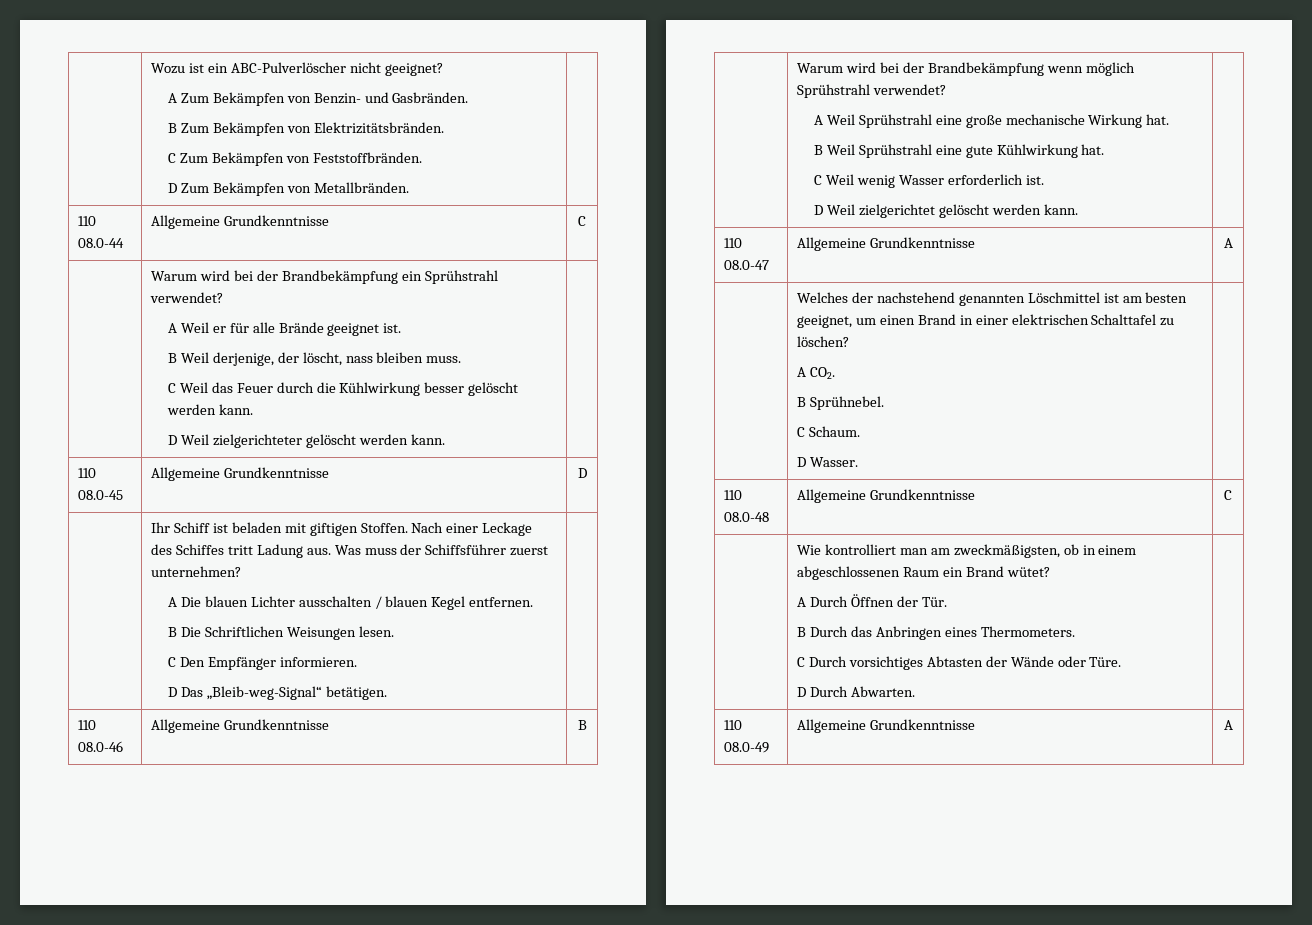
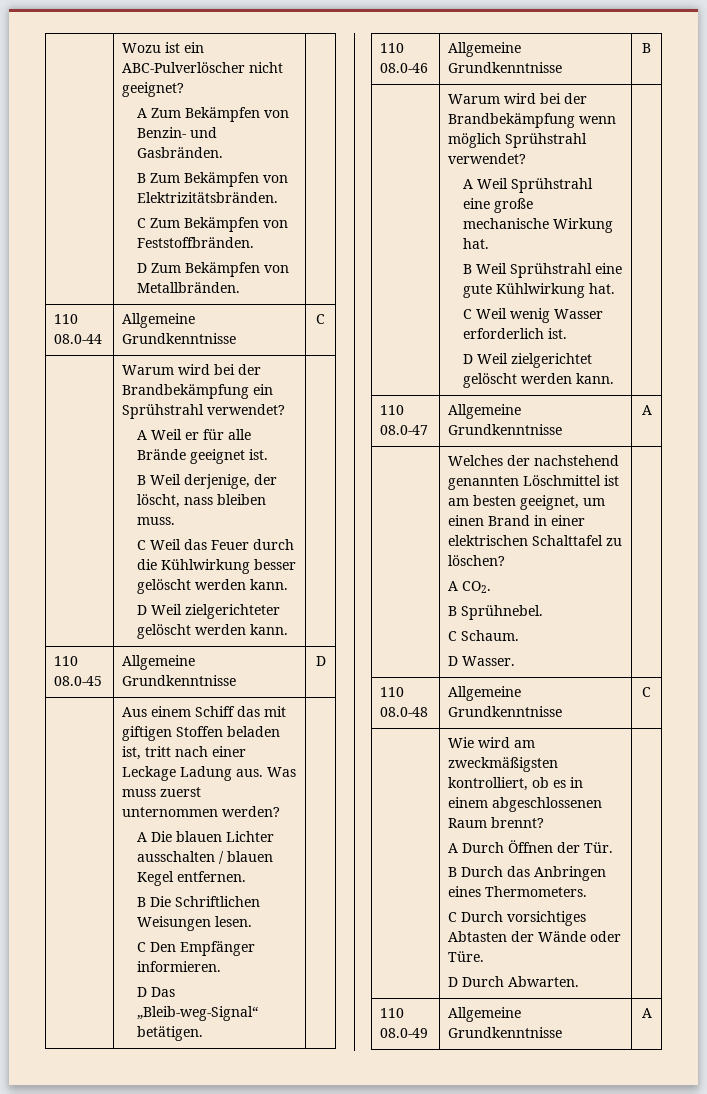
[151,522,533,536] [151,544,549,558] [151,566,242,577] Ihr Schiff ist beladen mit giftigen Stoffen. Nach einer Leckage des Schiffes tritt Ladung aus. Was muss der Schiffsführer zuerst unternehmen? -> [122,706,287,717] [122,726,281,741] [122,746,247,760] [122,766,297,781] [122,787,202,797] [122,806,281,817] Aus einem Schiff das mit giftigen Stoffen beladen ist, tritt nach einer Leckage Ladung aus. Was muss zuerst unternommen werden?
[824,544,1079,558] kontrolliert man am zweckmäßigsten, ob -> [478,737,536,748] [448,757,559,772] [448,777,567,791] wird am zweckmäßigsten kontrolliert, ob es
[942,566,1050,577] ein Brand wütet? -> [491,817,545,828] brennt?

